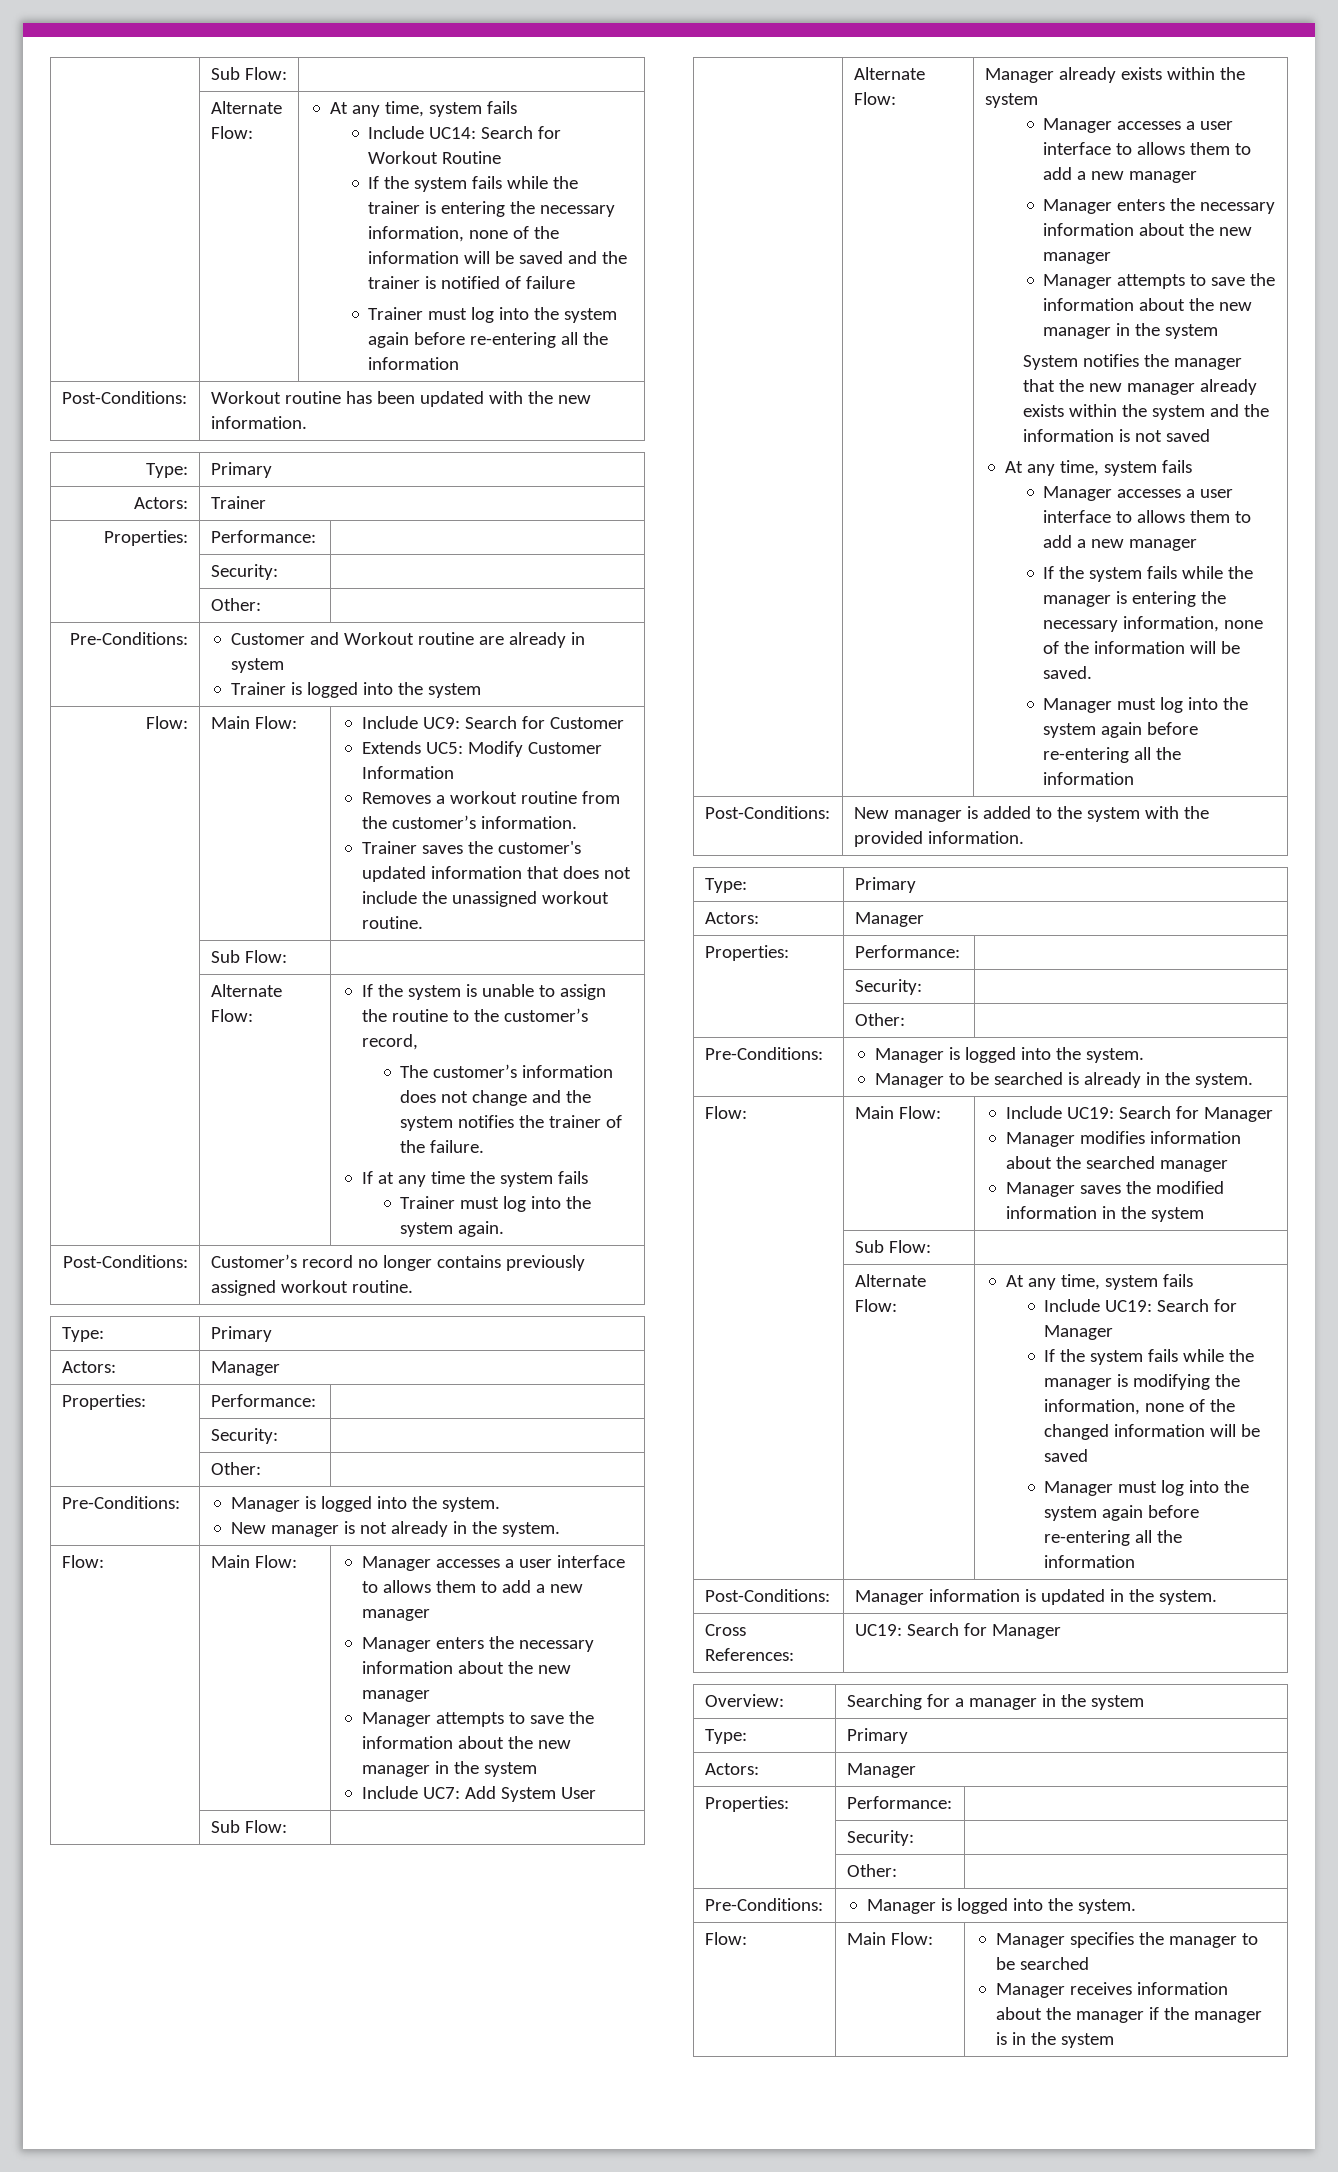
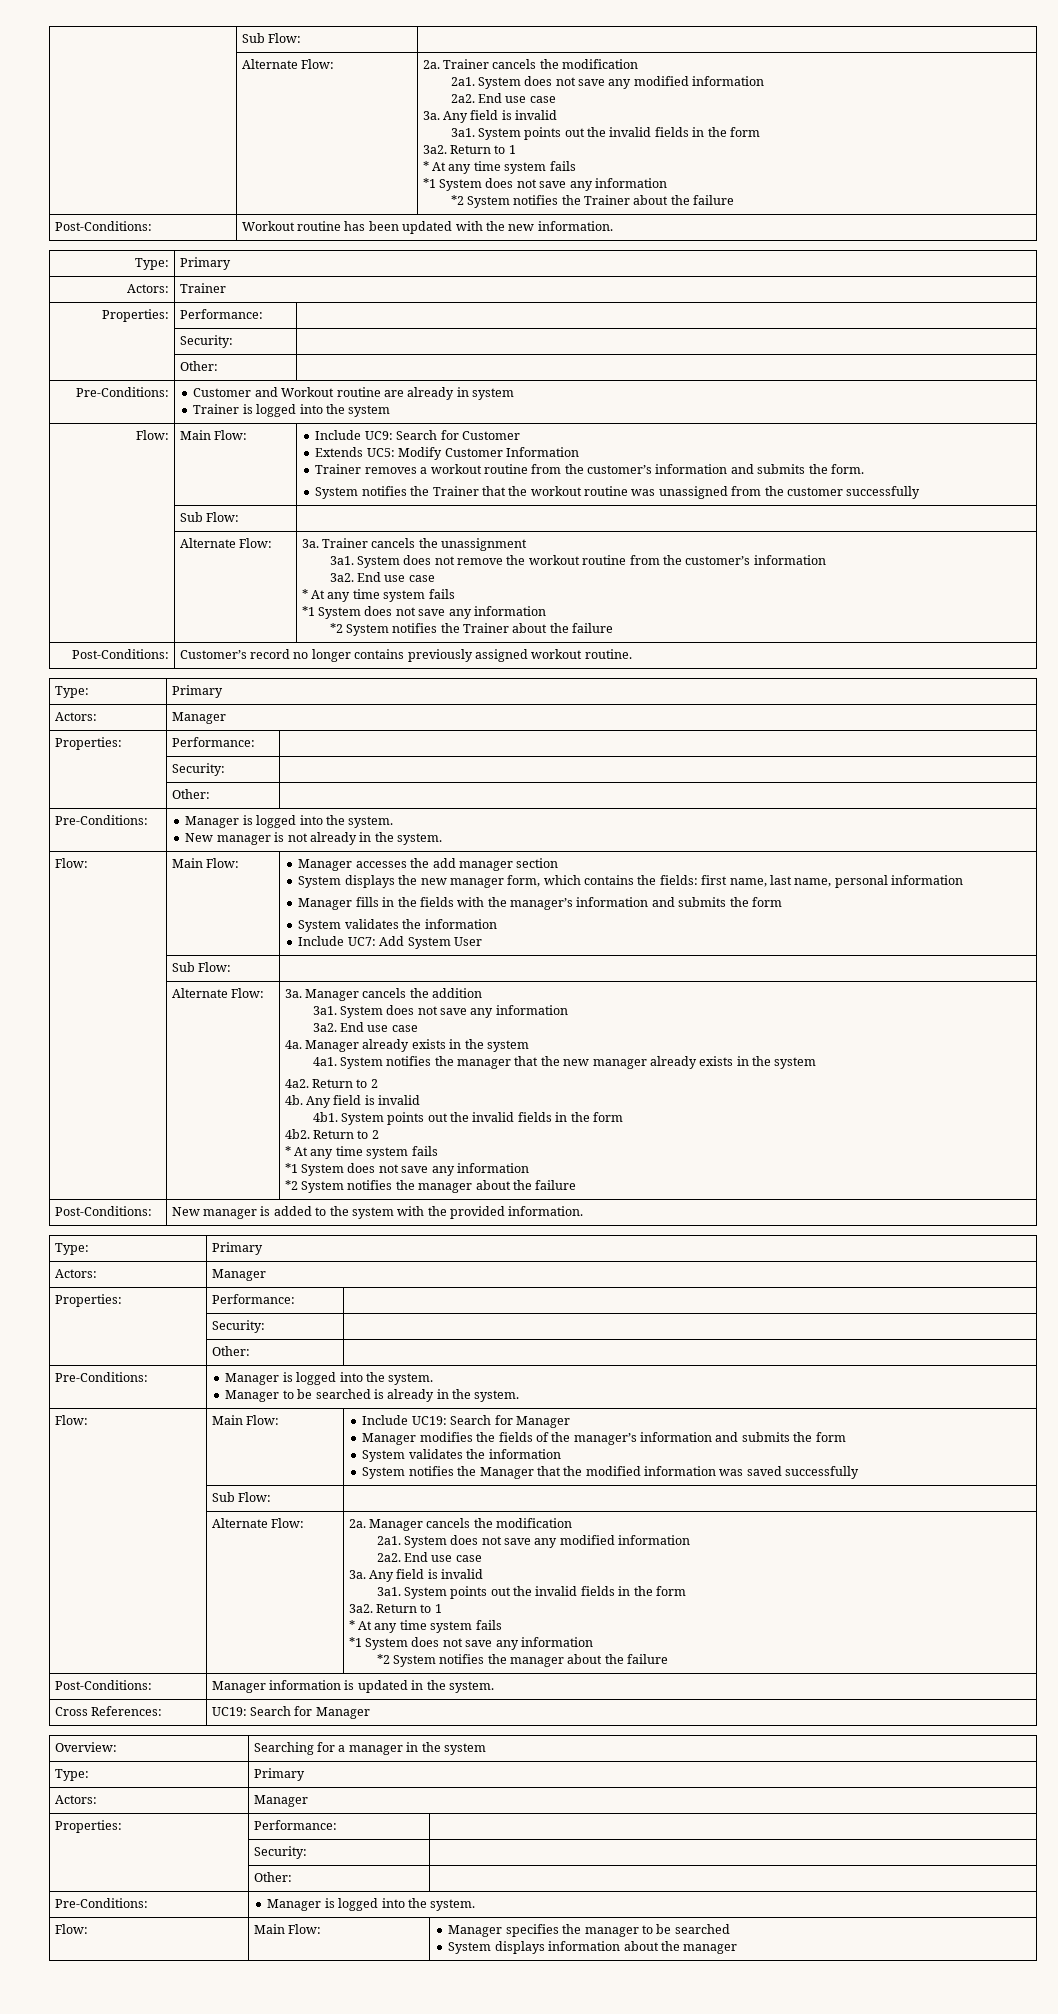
[210,67,287,80] [210,101,282,114] [210,126,253,139] [330,101,517,117] [368,126,562,139] [368,151,502,164] [368,176,579,192] [368,201,616,217] [368,226,560,242] [368,251,628,264] [368,276,576,289] [368,307,618,323] [368,332,609,348] [368,357,460,370] | Sub Flow: | // | Alternate Flow: | At any time, system fails // Include UC14: Search for Workout Routine // If the system fails while the trainer is entering the necessary information, none of the information will be saved and the trainer is notified of failure // Trainer must log into the system again before re-entering all the information -> [241,33,302,43] [241,59,335,69] [422,59,639,69] [450,76,765,89] [450,93,556,103] [422,110,558,123] [450,127,760,140] [422,145,516,154] [422,161,576,174] [422,178,667,191] [450,195,735,208] | Sub Flow: | // | Alternate Flow: | 2a. Trainer cancels the modification // 2a1. System does not save any modified information // 2a2. End use case // 3a. Any field is invalid // 3a1. System points out the invalid fields in the form // 3a2. Return to 1 // * At any time system fails // *1 System does not save any information // *2 System notifies the Trainer about the failure
[362,792,432,804] Removes -> [315,464,417,474] Trainer removes
[480,816,577,829] [362,841,581,854] [362,866,631,882] [362,891,609,907] [362,916,424,929] [210,950,287,963] [210,984,282,997] [210,1009,253,1022] [362,984,606,1000] [362,1008,588,1022] [362,1034,419,1050] [400,1064,614,1078] [400,1090,592,1106] [400,1115,623,1131] [400,1140,485,1153] [362,1171,588,1187] [400,1196,592,1212] [400,1221,505,1237] information. // Trainer saves the customer's updated information that does not include the unassigned workout routine. // | Sub Flow: | // | Alternate Flow: | If the system is unable to assign the routine to the customer’s record, // The customer’s information does not change and the system notifies the trainer of the failure. // If at any time the system fails // Trainer must log into the system again. -> [655,464,864,474] [315,486,921,499] [179,512,240,522] [179,538,273,548] [301,538,528,551] [329,555,826,568] [329,572,435,582] [301,589,455,602] [301,606,546,619] [329,623,614,636] information and submits the form. // System notifies the Trainer that the workout routine was unassigned from the customer successfully // | Sub Flow: | // | Alternate Flow: | 3a. Trainer cancels the unassignment // 3a1. System does not remove the workout routine from the customer’s information // 3a2. End use case // * At any time system fails // *1 System does not save any information // *2 System notifies the Trainer about the failure
[504,1555,625,1568] [362,1580,583,1593] [362,1609,431,1621] [362,1636,594,1652] [362,1661,571,1674] [362,1690,431,1702] [362,1711,594,1727] [362,1736,571,1749] [362,1761,537,1777] a user interface to allows them to add a new manager // Manager enters the necessary information about the new manager // Manager attempts to save the information about the new manager in the system -> [410,858,559,871] [298,875,964,888] [298,897,782,910] [298,919,497,932] the add manager section // System displays the new manager form, which contains the fields: first name, last name, personal information // Manager fills in the fields with the manager’s information and submits the form // System validates the information
[984,67,1245,83] [984,93,1038,108] [1043,118,1234,133] [1043,142,1252,155] [1043,167,1198,183] [1043,198,1276,214] [1043,223,1253,236] [1043,252,1112,264] [1043,273,1276,289] [1043,298,1253,311] [1043,323,1219,339] Manager already exists within the system // Manager accesses a user interface to allows them to add a new manager // Manager enters the necessary information about the new manager // Manager attempts to save the information about the new manager in the system // -> [284,988,483,1001] [312,1005,568,1018] [312,1022,418,1032] [284,1039,529,1052] [312,1057,337,1066] 3a. Manager cancels the addition // 3a1. System does not save any information // 3a2. End use case // 4a. Manager already exists in the system // 4a1.
[1069,404,1270,420] [1023,429,1211,442] [1005,460,1192,476] [1043,486,1234,501] [1043,510,1252,523] [1043,535,1198,551] [1043,566,1254,582] [1043,591,1227,607] [1043,616,1264,632] [1043,641,1241,654] [1043,666,1093,679] [1043,697,1249,713] [1043,722,1199,738] [1043,747,1182,763] [1043,772,1135,785] within the system and the information is not saved // At any time, system fails // Manager accesses a user interface to allows them to add a new manager // If the system fails while the manager is entering the necessary information, none of the information will be saved. // Manager must log into the system again before re-entering all the information -> [736,1056,817,1069] [284,1079,378,1088] [284,1095,421,1108] [312,1112,623,1125] [284,1129,379,1139] [284,1146,438,1159] [284,1163,529,1176] [284,1180,577,1193] in the system // 4a2. Return to 2 // 4b. Any field is invalid // 4b1. System points out the invalid fields in the form // 4b2. Return to 2 // * At any time system fails // *1 System does not save any information // *2 System notifies the manager about the failure
[1149,1131,1241,1144] [1006,1156,1228,1172] [1006,1181,1224,1197] [1006,1206,1204,1222] [854,1240,931,1253] [854,1274,926,1287] [854,1299,897,1312] [1006,1274,1193,1290] [1044,1299,1238,1312] [1044,1325,1114,1340] [1044,1349,1255,1365] [1044,1374,1241,1390] [1044,1399,1236,1415] [1044,1424,1261,1440] [1044,1449,1089,1462] [1044,1480,1250,1496] [1044,1505,1200,1521] [1044,1530,1183,1546] [1044,1555,1136,1568] information about the searched manager // Manager saves the modified information in the system // | Sub Flow: | // | Alternate Flow: | At any time, system fails // Include UC19: Search for Manager // If the system fails while the manager is modifying the information, none of the changed information will be saved // Manager must log into the system again before re-entering all the information -> [476,1432,846,1445] [362,1449,561,1462] [362,1466,860,1479] [211,1492,272,1502] [211,1518,305,1528] [348,1518,573,1531] [376,1535,691,1548] [376,1552,482,1562] [348,1569,484,1582] [376,1586,686,1599] [348,1604,442,1613] [348,1620,502,1633] [348,1637,593,1650] [376,1654,669,1667] the fields of the manager’s information and submits the form // System validates the information // System notifies the Manager that the modified information was saved successfully // | Sub Flow: | // | Alternate Flow: | 2a. Manager cancels the modification // 2a1. System does not save any modified information // 2a2. End use case // 3a. Any field is invalid // 3a1. System points out the invalid fields in the form // 3a2. Return to 1 // * At any time system fails // *1 System does not save any information // *2 System notifies the manager about the failure
[996,1982,1132,1998] Manager receives -> [448,1941,545,1954] System displays
[1148,2007,1262,2023] [996,2032,1114,2048] if the manager is in the system -> (738, 1949) none

